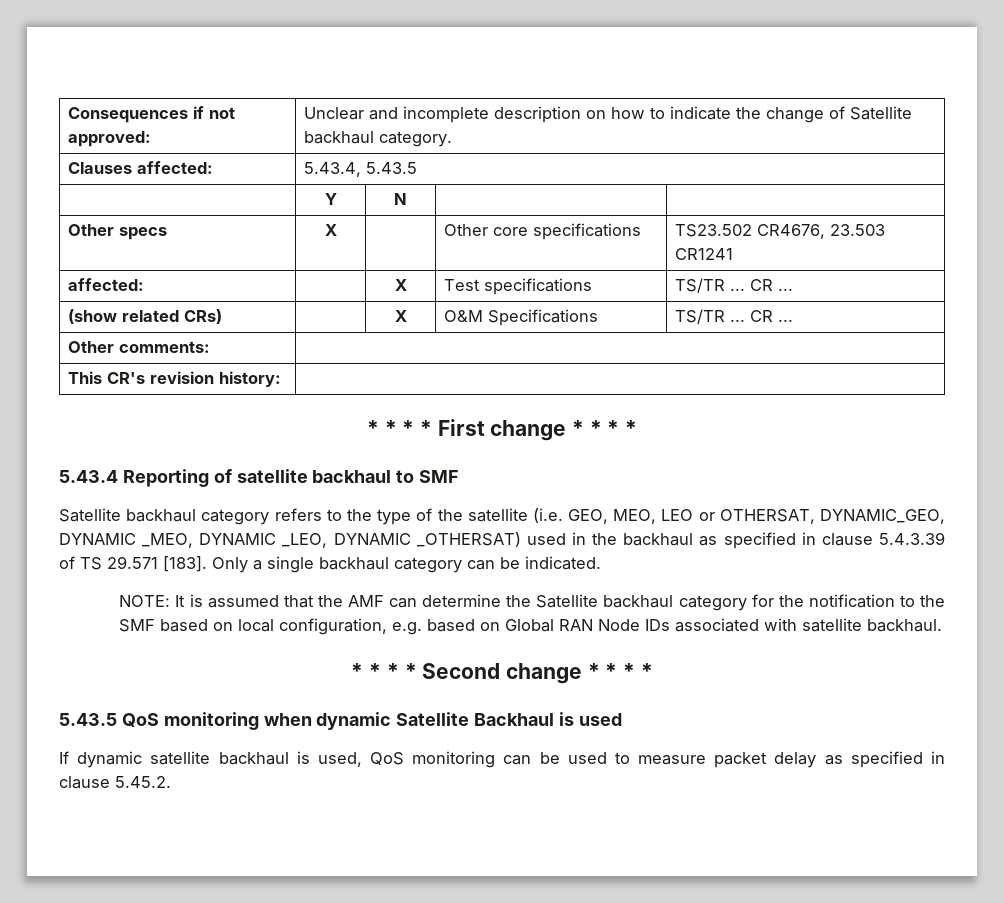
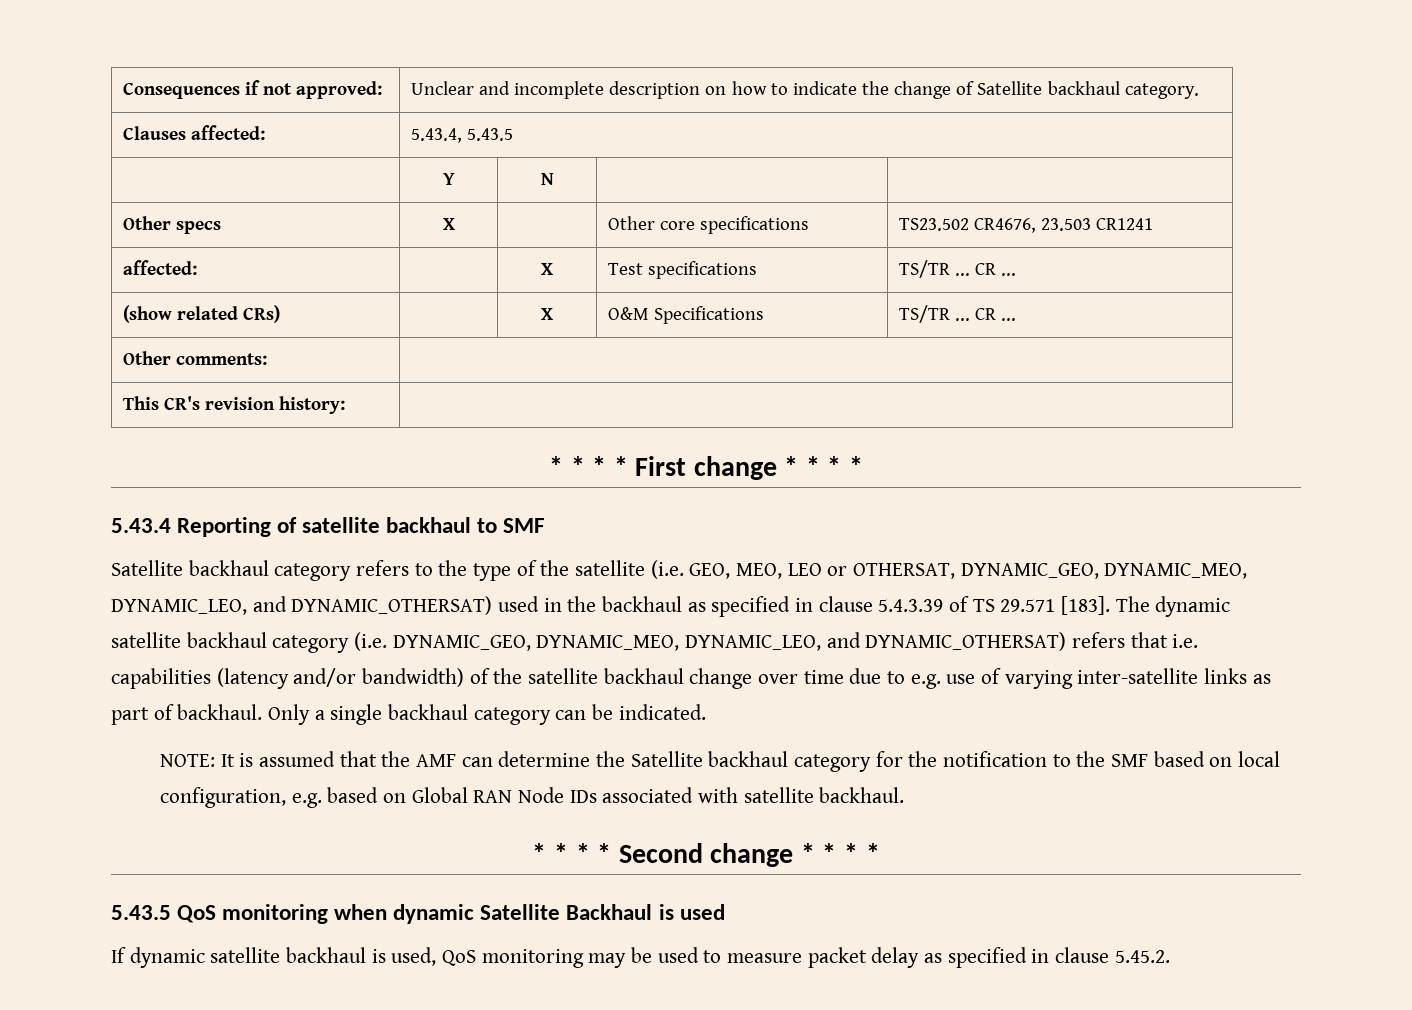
[59,532,521,548] DYNAMIC _MEO, DYNAMIC _LEO, DYNAMIC _OTHERSAT) -> [1104,563,1248,579] [111,596,493,615] DYNAMIC_MEO, DYNAMIC_LEO, and DYNAMIC_OTHERSAT)
(207, 564) none -> [1115,596,1231,617] [111,632,1199,653] [111,668,1271,689] [111,704,263,725] The dynamic satellite backhaul category (i.e. DYNAMIC_GEO, DYNAMIC_MEO, DYNAMIC_LEO, and DYNAMIC_OTHERSAT) refers that i.e. capabilities (latency and/or bandwidth) of the satellite backhaul change over time due to e.g. use of varying inter-satellite links as part of backhaul.
[503,755,532,765] can -> [588,953,627,968] may

